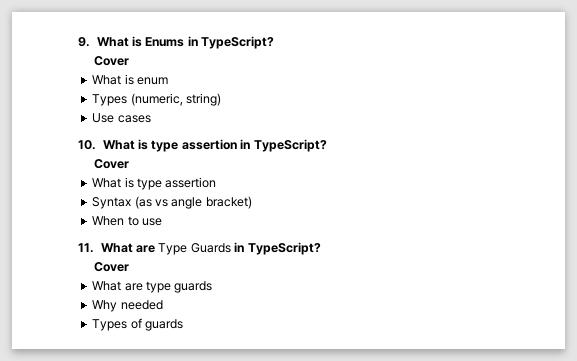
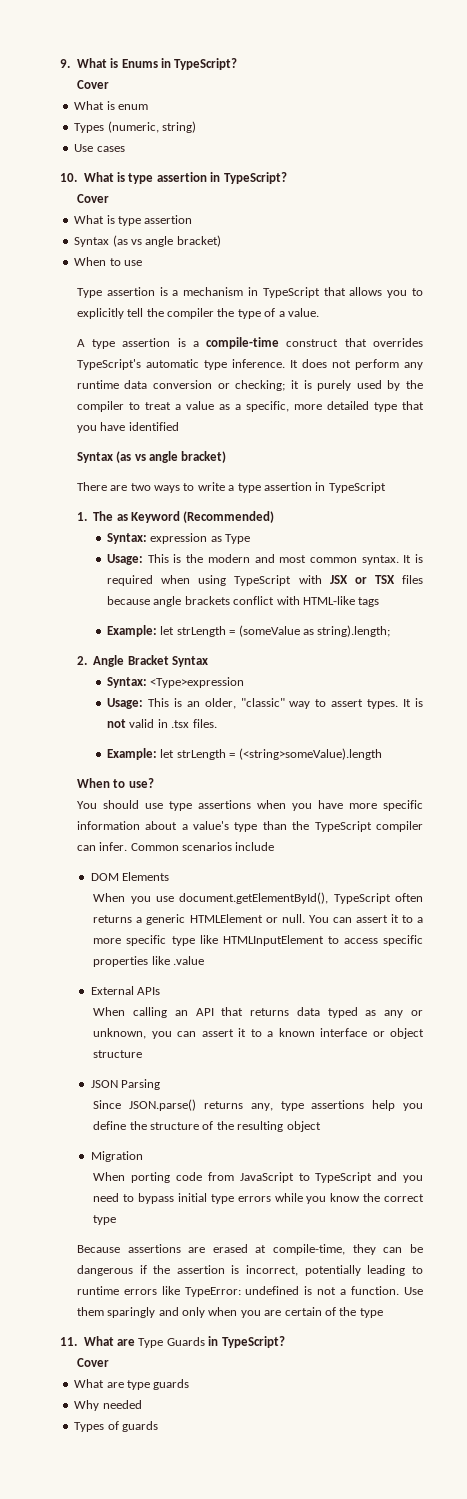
(162, 222) none -> [76,287,423,298] [76,308,319,319] [76,337,423,349] [76,359,423,370] [76,380,424,391] [76,401,424,412] [76,422,179,433] [76,451,227,463] [76,482,386,493] [76,511,275,523] [107,533,251,544] [107,554,423,565] [107,575,423,586] [107,596,380,607] [107,625,391,637] [76,655,209,667] [107,677,245,688] [107,698,423,709] [107,719,217,728] [107,748,382,760] [76,778,154,788] [76,800,423,811] [76,821,423,832] [76,842,275,851] [90,872,170,881] [93,892,423,904] [93,914,423,925] [93,935,423,946] [93,956,205,967] [90,986,161,995] [93,1007,423,1018] [93,1028,424,1039] [93,1050,143,1058] [90,1079,161,1090] [93,1099,424,1111] [93,1121,321,1132] [90,1151,143,1162] [93,1172,423,1183] [93,1193,424,1204] [93,1215,117,1225] [76,1244,423,1255] [76,1265,423,1276] [76,1286,424,1297] [76,1307,383,1318] // Type assertion is a mechanism in TypeScript that allows you to explicitly tell the compiler the type of a value. // A type assertion is a compile-time construct that overrides TypeScript's automatic type inference. It does not perform any runtime data conversion or checking; it is purely used by the compiler to treat a value as a specific, more detailed type that you have identified // Syntax (as vs angle bracket) // There are two ways to write a type assertion in TypeScript // 1. The as Keyword (Recommended) // Syntax: expression as Type // Usage: This is the modern and most common syntax. It is required when using TypeScript with JSX or TSX files because angle brackets conflict with HTML-like tags // Example: let strLength = (someValue as string).length; // 2. Angle Bracket Syntax // Syntax: <Type>expression // Usage: This is an older, "classic" way to assert types. It is not valid in .tsx files. // Example: let strLength = (<string>someValue).length // When to use? // You should use type assertions when you have more specific information about a value's type than the TypeScript compiler can infer. Common scenarios include // DOM Elements // When you use document.getElementById(), TypeScript often returns a generic HTMLElement or null. You can assert it to a more specific type like HTMLInputElement to access specific properties like .value // External APIs // When calling an API that returns data typed as any or unknown, you can assert it to a known interface or object structure // JSON Parsing // Since JSON.parse() returns any, type assertions help you define the structure of the resulting object // Migration // When porting code from JavaScript to TypeScript and you need to bypass initial type errors while you know the correct type // Because assertions are erased at compile-time, they can be dangerous if the assertion is incorrect, potentially leading to runtime errors like TypeError: undefined is not a function. Use them sparingly and only when you are certain of the type

